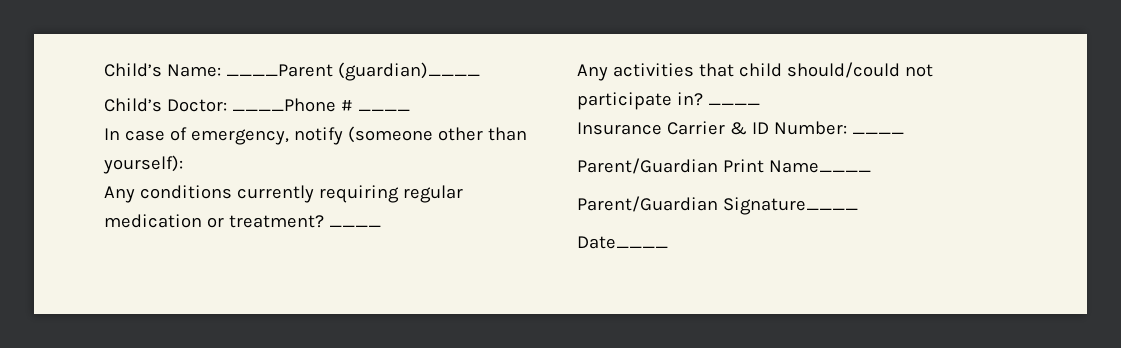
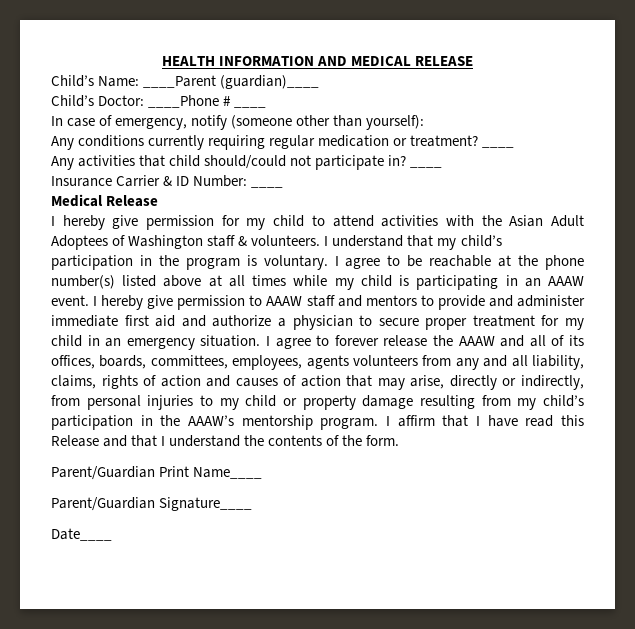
(104, 70) none -> [161,56,474,66] HEALTH INFORMATION AND MEDICAL RELEASE //
(904, 133) none -> [51,194,159,207] [51,215,584,230] [51,235,502,250] [51,255,584,270] [51,275,584,290] [51,295,586,310] [51,315,584,330] [51,335,585,350] [51,355,584,370] [51,375,585,390] [51,395,584,410] [51,415,585,430] [51,435,400,447] // Medical Release // I hereby give permission for my child to attend activities with the Asian Adult Adoptees of Washington staff & volunteers. I understand that my child’s participation in the program is voluntary. I agree to be reachable at the phone number(s) listed above at all times while my child is participating in an AAAW event. I hereby give permission to AAAW staff and mentors to provide and administer immediate first aid and authorize a physician to secure proper treatment for my child in an emergency situation. I agree to forever release the AAAW and all of its offices, boards, committees, employees, agents volunteers from any and all liability, claims, rights of action and causes of action that may arise, directly or indirectly, from personal injuries to my child or property damage resulting from my child’s participation in the AAAW’s mentorship program. I affirm that I have read this Release and that I understand the contents of the form.

